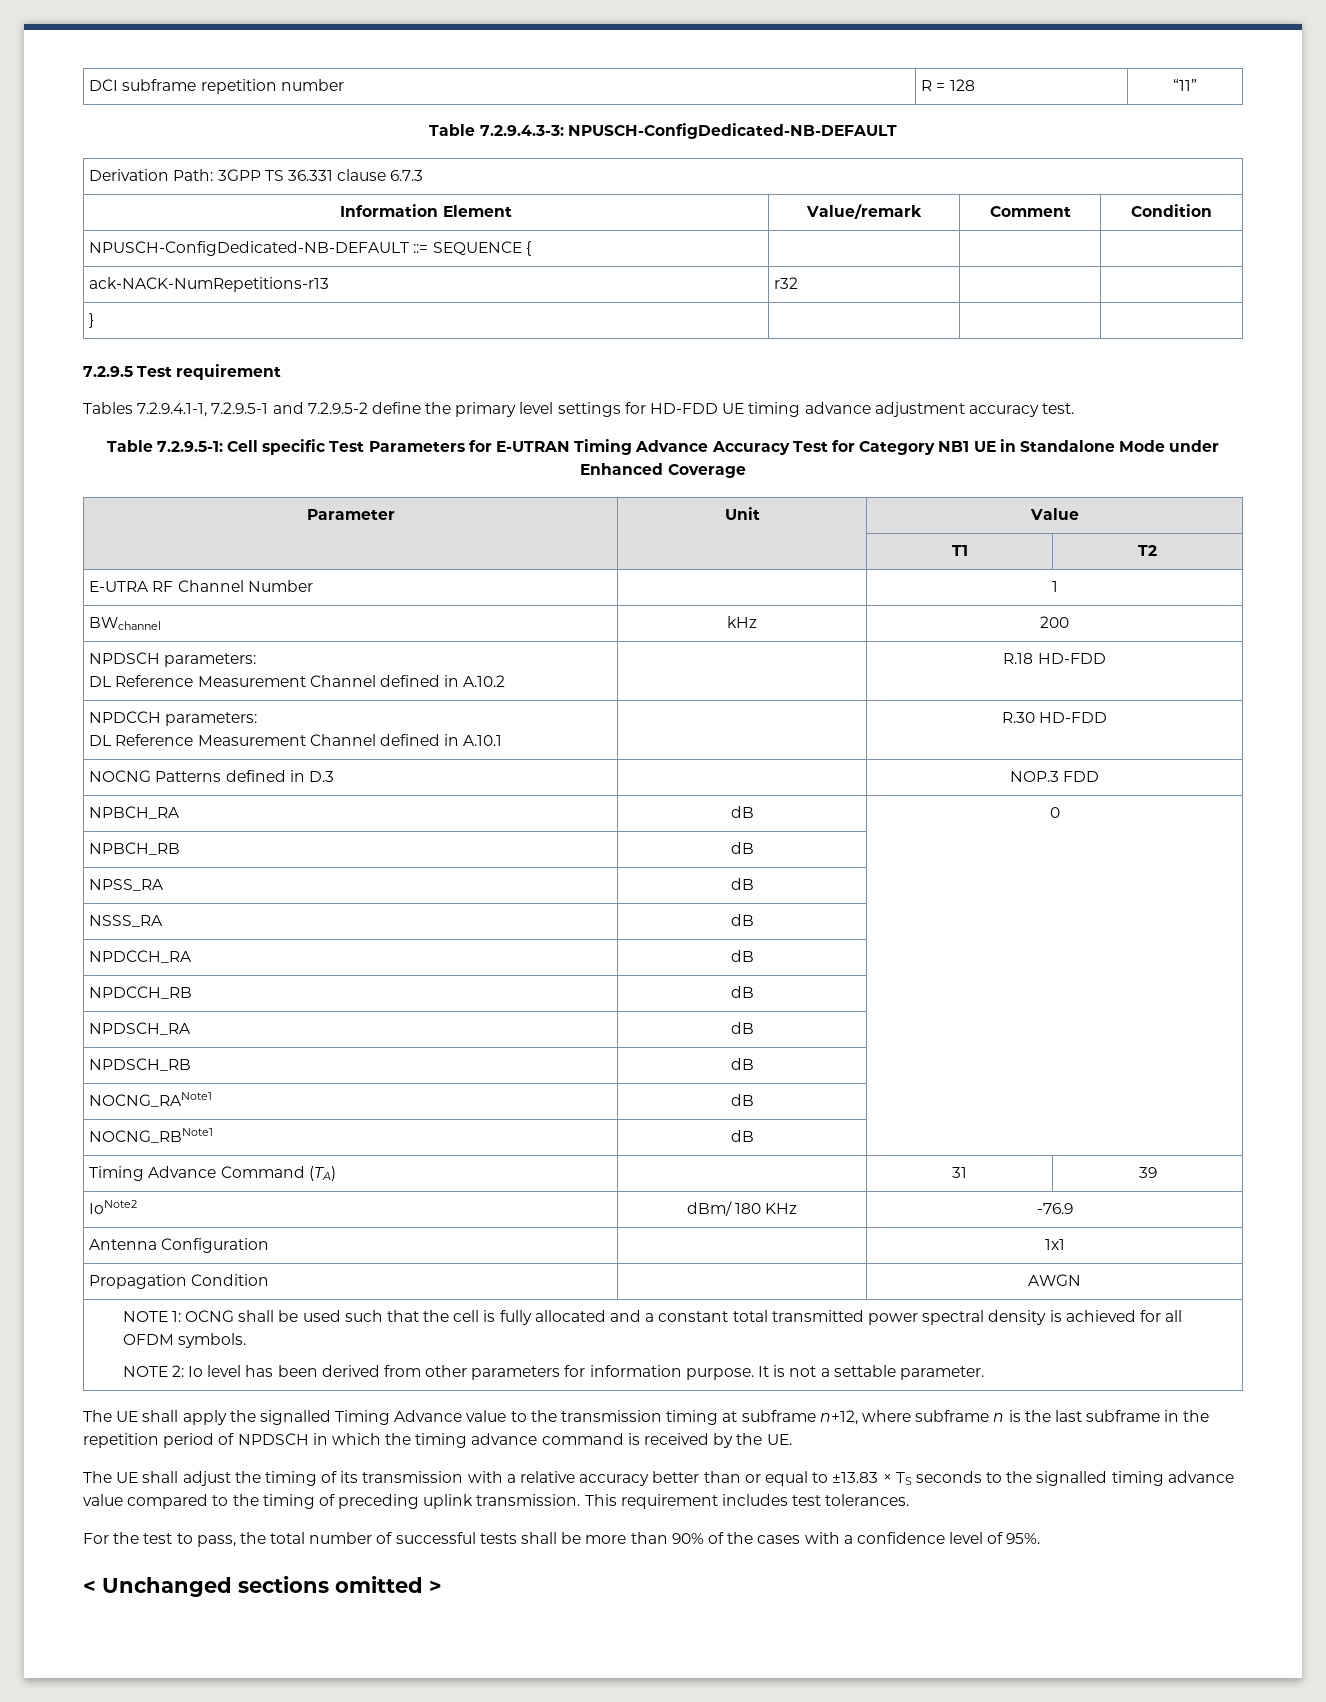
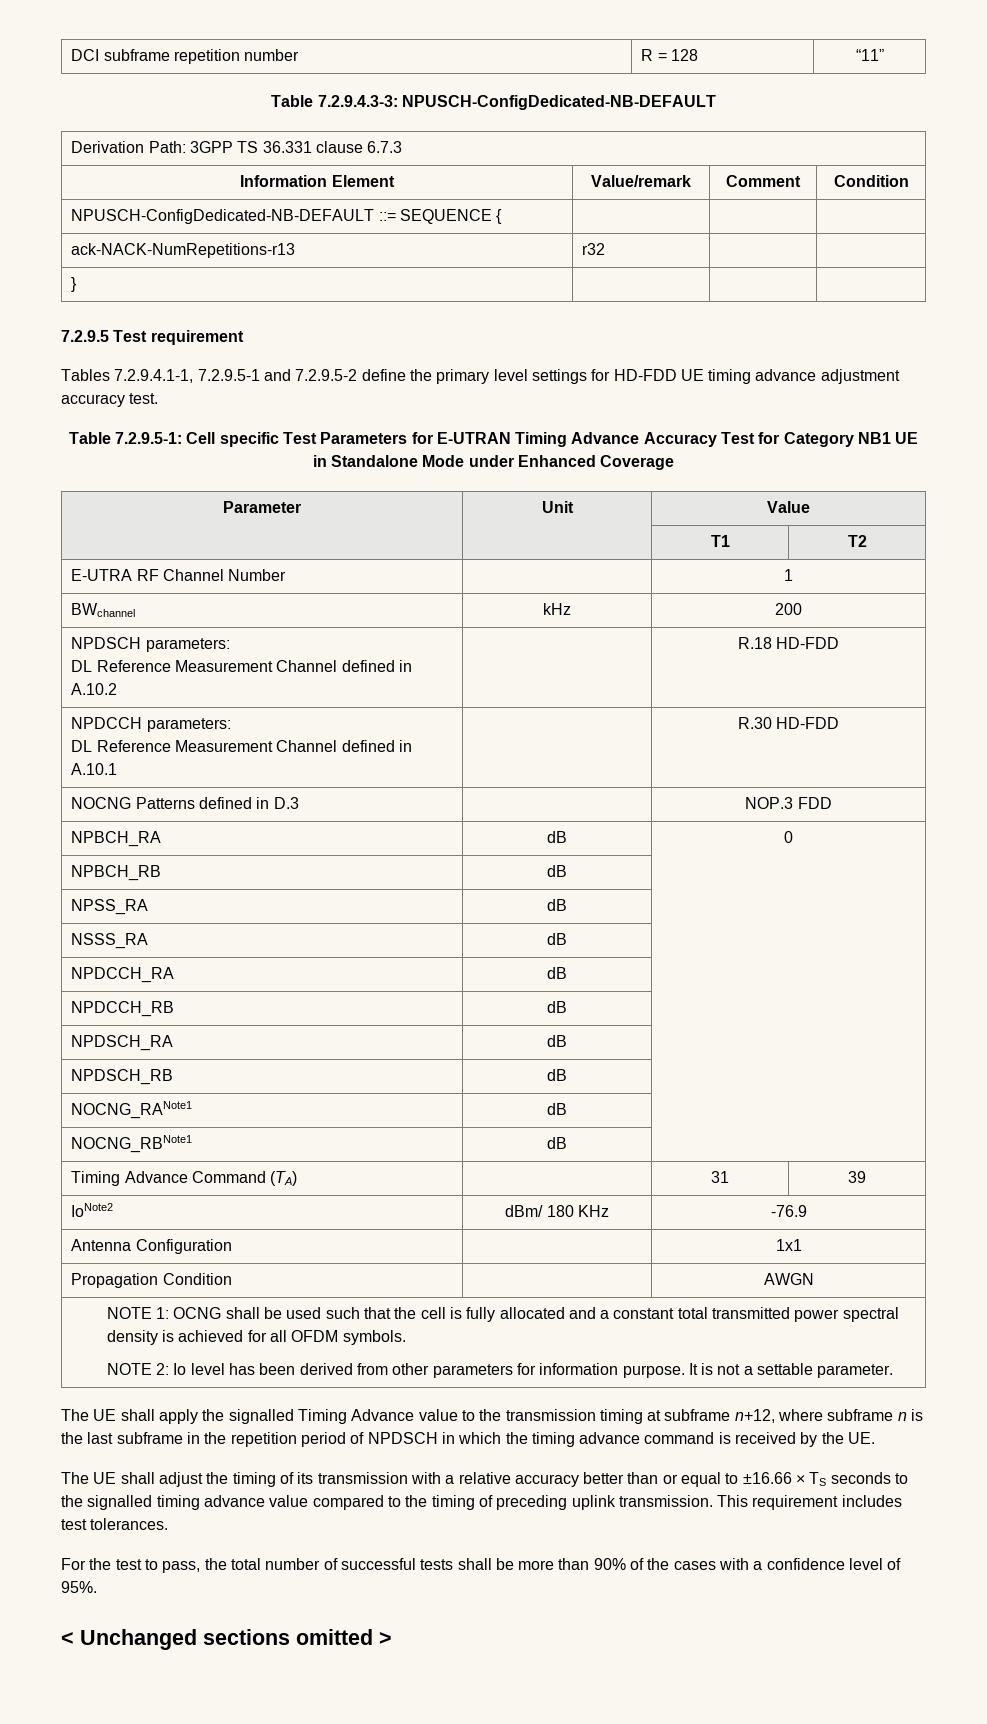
[832,1472,879,1483] ±13.83 -> [742,1472,792,1484] ±16.66

